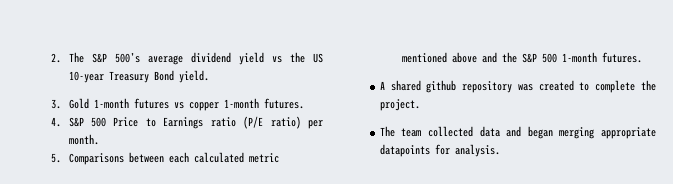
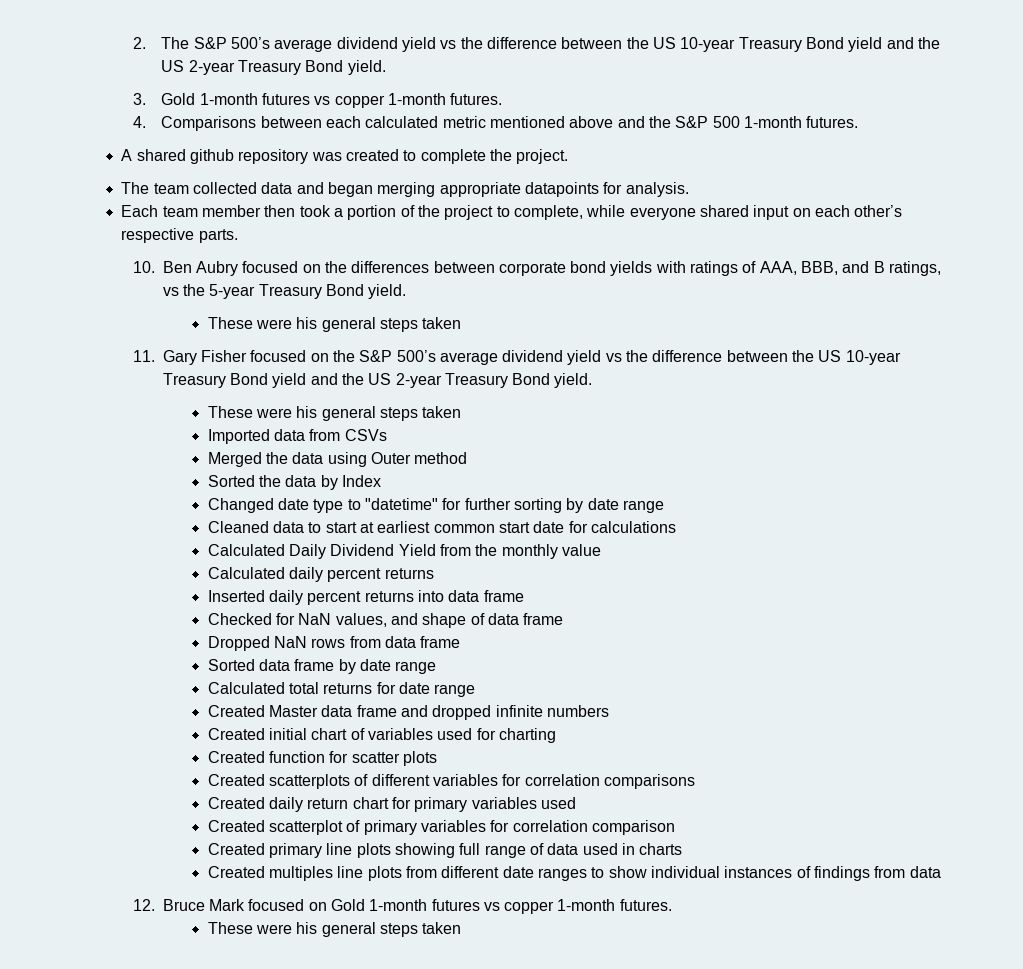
[313,53,324,63] [68,70,174,83] US 10-year Treasury Bond -> [486,37,940,52] [161,60,344,75] difference between the US 10-year Treasury Bond yield and the US 2-year Treasury Bond
[68,116,324,129] [68,134,99,145] [51,153,62,163] S&P 500 Price to Earnings ratio (P/E ratio) per month. // 5. -> (146, 122) none
(500, 150) none -> [121,205,903,220] [121,228,238,243] [132,261,942,276] [162,284,407,299] [207,317,462,332] [132,350,901,365] [162,373,593,388] [207,406,462,421] [207,429,387,444] [207,452,468,467] [207,475,382,490] [207,498,664,513] [207,521,676,533] [207,544,602,559] [207,567,434,582] [207,590,524,605] [207,613,564,628] [207,636,461,651] [207,659,437,674] [207,682,476,697] [207,705,610,720] [207,728,557,743] [207,751,438,766] [207,774,696,789] [207,797,577,812] [207,820,676,835] [207,843,683,858] [207,866,941,881] [132,899,672,914] [207,922,462,937] // Each team member then took a portion of the project to complete, while everyone shared input on each other’s respective parts. // 10. Ben Aubry focused on the differences between corporate bond yields with ratings of AAA, BBB, and B ratings, vs the 5-year Treasury Bond yield. // These were his general steps taken // 11. Gary Fisher focused on the S&P 500’s average dividend yield vs the difference between the US 10-year Treasury Bond yield and the US 2-year Treasury Bond yield. // These were his general steps taken // Imported data from CSVs // Merged the data using Outer method // Sorted the data by Index // Changed date type to "datetime" for further sorting by date range // Cleaned data to start at earliest common start date for calculations // Calculated Daily Dividend Yield from the monthly value // Calculated daily percent returns // Inserted daily percent returns into data frame // Checked for NaN values, and shape of data frame // Dropped NaN rows from data frame // Sorted data frame by date range // Calculated total returns for date range // Created Master data frame and dropped infinite numbers // Created initial chart of variables used for charting // Created function for scatter plots // Created scatterplots of different variables for correlation comparisons // Created daily return chart for primary variables used // Created scatterplot of primary variables for correlation comparison // Created primary line plots showing full range of data used in charts // Created multiples line plots from different date ranges to show individual instances of findings from data // 12. Bruce Mark focused on Gold 1-month futures vs copper 1-month futures. // These were his general steps taken

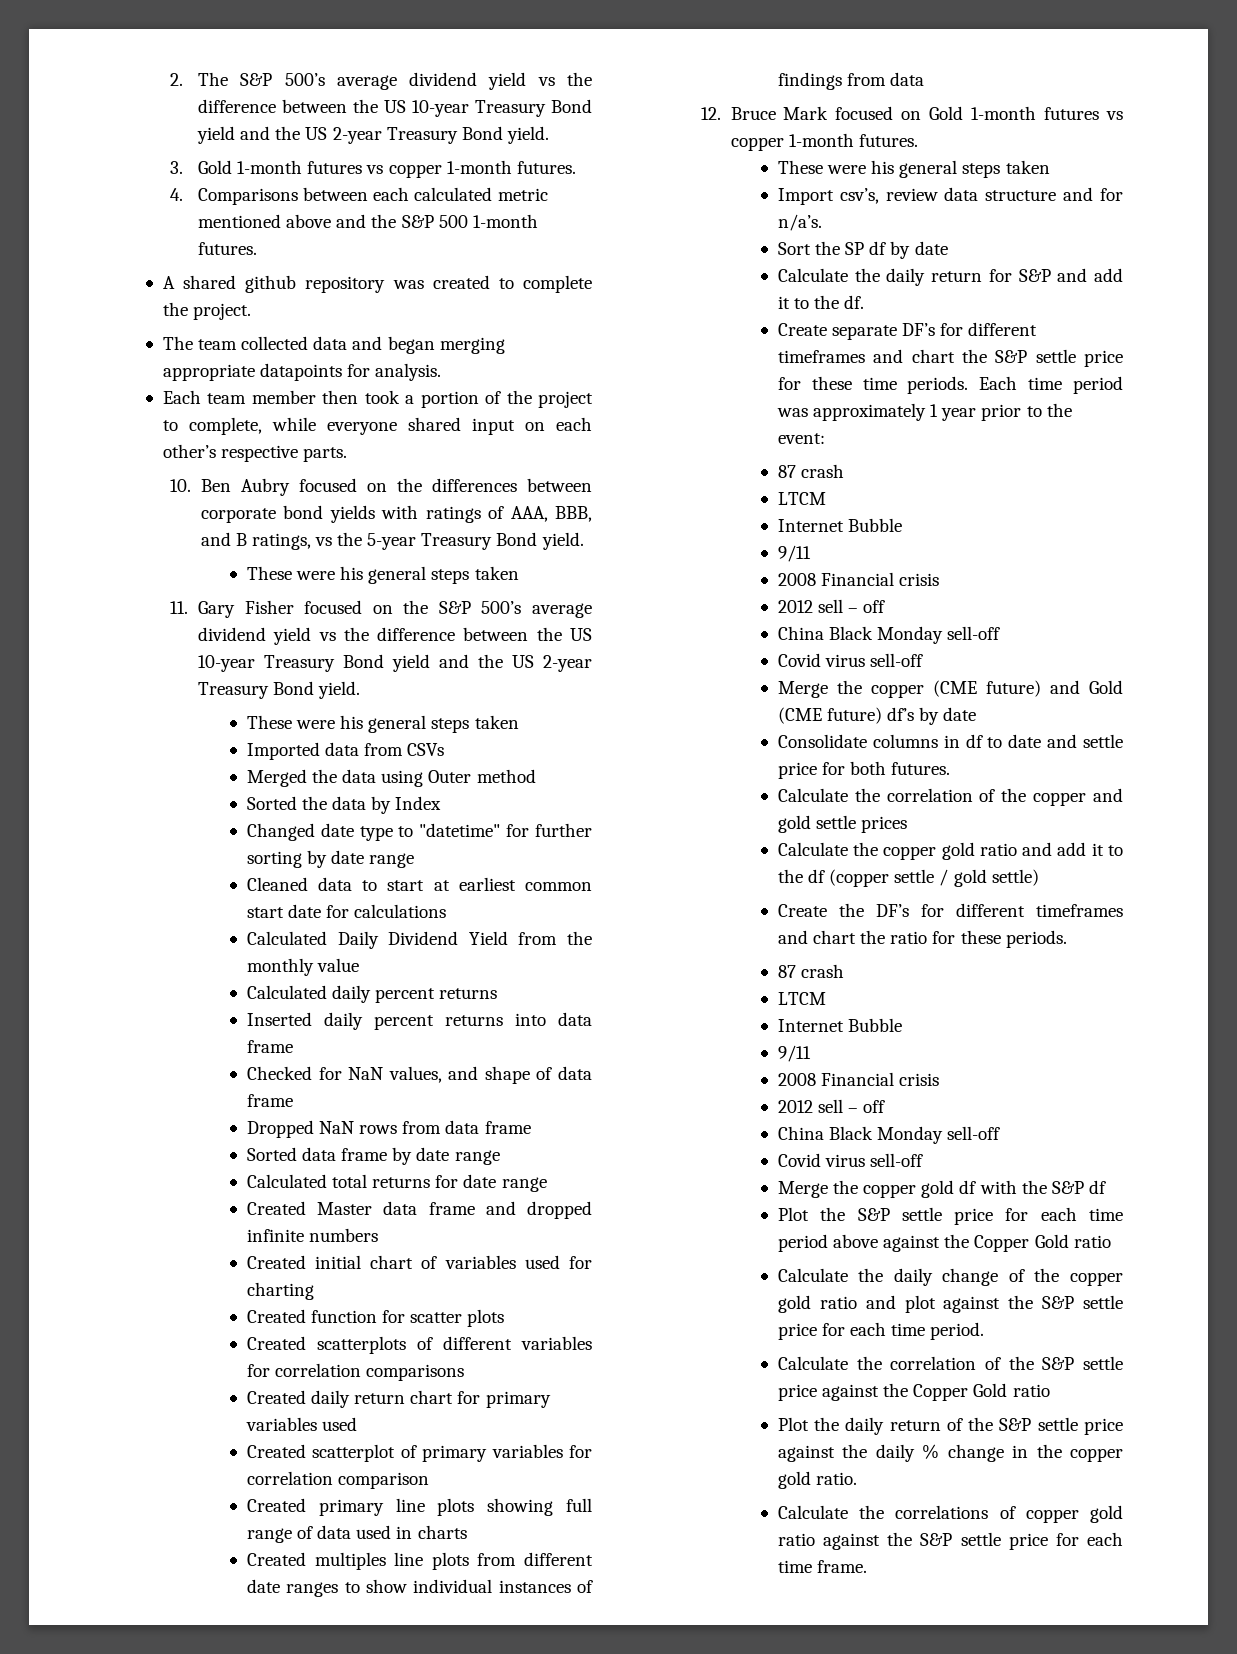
(462, 928) none -> [777,187,1123,205] [777,214,822,231] [777,241,948,259] [777,268,1123,286] [777,295,865,309] [777,322,1038,340] [777,349,1123,367] [777,376,1123,394] [776,403,1072,421] [777,433,825,444] [777,464,845,478] [777,492,826,505] [777,518,903,532] [777,545,811,562] [777,572,940,586] [777,599,886,613] [777,626,1001,644] [777,653,924,667] [777,680,1123,698] [777,707,977,725] [777,734,1123,748] [777,761,951,779] [777,788,1123,806] [777,815,908,833] [777,842,1123,860] [777,869,1039,887] [777,903,1123,917] [777,930,1067,948] [777,964,845,978] [777,992,826,1005] [777,1018,903,1032] [777,1045,811,1062] [777,1072,940,1086] [777,1099,886,1113] [777,1126,1001,1144] [777,1153,924,1167] [777,1180,1106,1198] [777,1207,1123,1225] [777,1234,1111,1252] [777,1268,1123,1286] [777,1295,1123,1313] [777,1322,985,1340] [777,1356,1123,1370] [777,1383,1050,1401] [777,1417,1123,1435] [777,1444,1123,1462] [777,1471,858,1489] [777,1505,1123,1523] [777,1532,1123,1550] [777,1560,868,1573] // Import csv’s, review data structure and for n/a’s. // Sort the SP df by date // Calculate the daily return for S&P and add it to the df. // Create separate DF’s for different timeframes and chart the S&P settle price for these time periods. Each time period was approximately 1 year prior to the event: // 87 crash // LTCM // Internet Bubble // 9/11 // 2008 Financial crisis // 2012 sell – off // China Black Monday sell-off // Covid virus sell-off // Merge the copper (CME future) and Gold (CME future) df’s by date // Consolidate columns in df to date and settle price for both futures. // Calculate the correlation of the copper and gold settle prices // Calculate the copper gold ratio and add it to the df (copper settle / gold settle) // Create the DF’s for different timeframes and chart the ratio for these periods. // 87 crash // LTCM // Internet Bubble // 9/11 // 2008 Financial crisis // 2012 sell – off // China Black Monday sell-off // Covid virus sell-off // Merge the copper gold df with the S&P df // Plot the S&P settle price for each time period above against the Copper Gold ratio // Calculate the daily change of the copper gold ratio and plot against the S&P settle price for each time period. // Calculate the correlation of the S&P settle price against the Copper Gold ratio // Plot the daily return of the S&P settle price against the daily % change in the copper gold ratio. // Calculate the correlations of copper gold ratio against the S&P settle price for each time frame.

